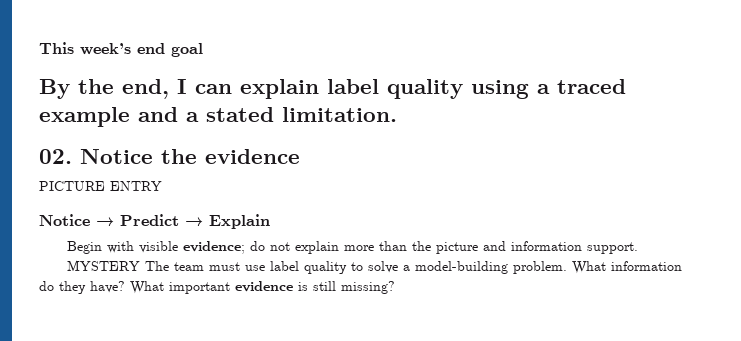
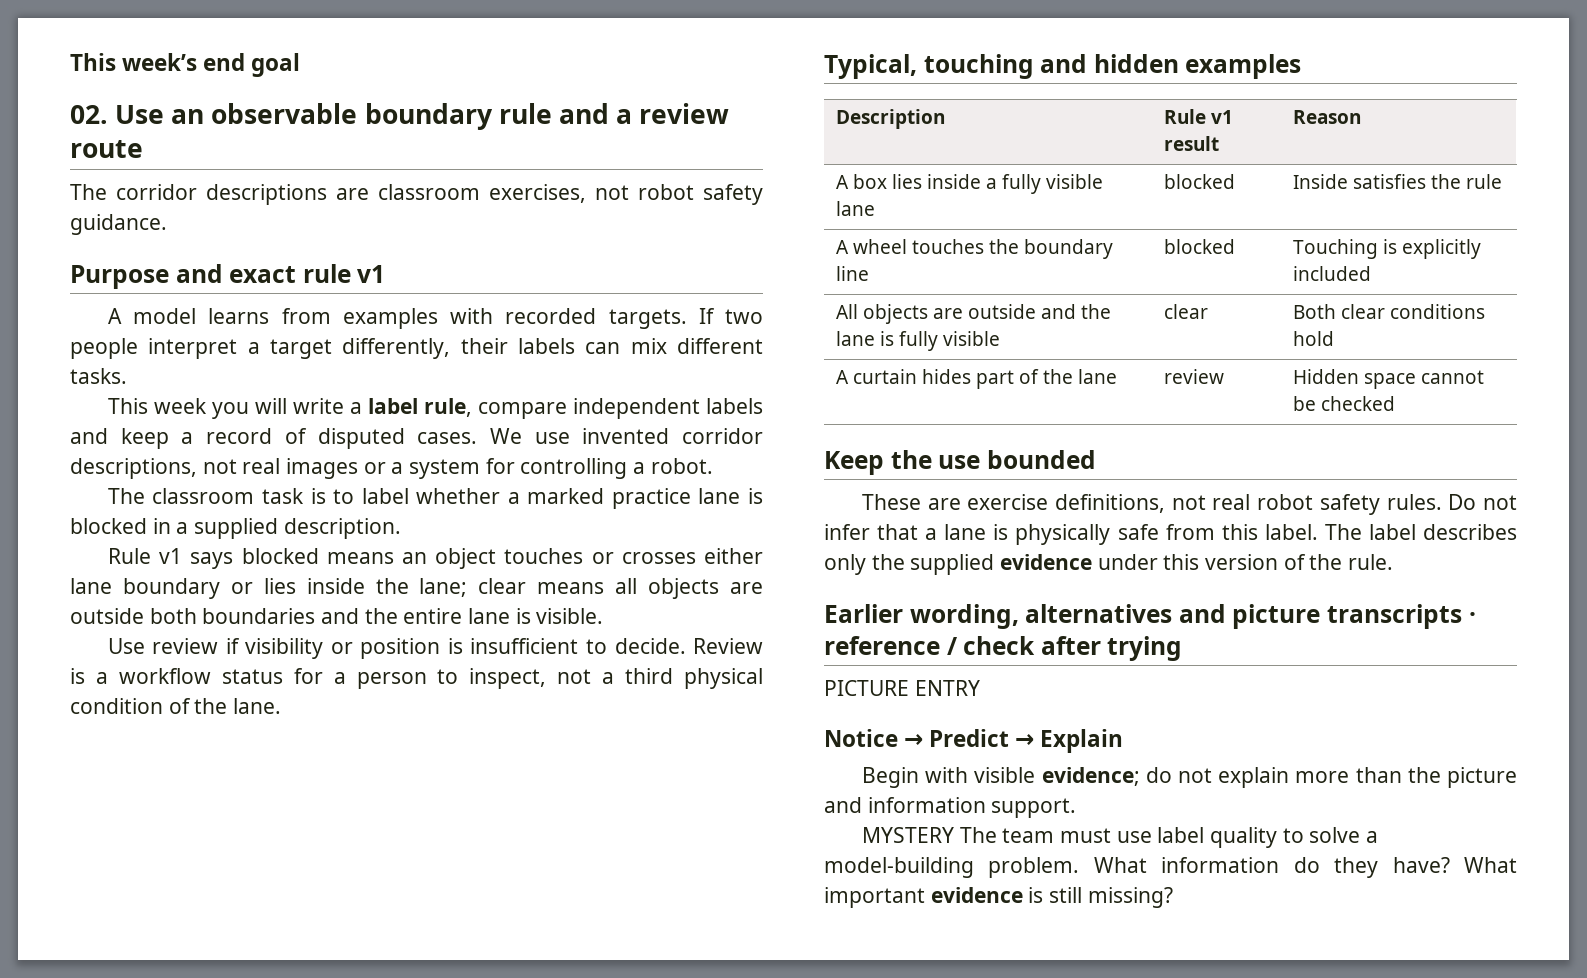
[39,79,626,99] [39,107,397,127] [39,149,300,164] By the end, I can explain label quality using a traced example and a stated limitation. // 02. Notice the evidence -> [70,103,730,130] [70,140,143,158] [70,184,763,205] [70,214,167,235] [70,264,386,289] [107,308,763,329] [70,338,763,359] [70,368,127,384] [107,398,763,419] [70,428,763,449] [70,458,713,479] [107,488,763,509] [70,518,401,539] [107,548,764,569] [70,578,763,599] [70,608,604,624] [107,638,763,659] [70,668,763,689] [70,698,282,714] [824,54,1302,79] [835,109,945,129] [1163,109,1233,124] [1163,136,1219,151] [1292,110,1361,124] [835,174,1104,194] [835,201,875,216] [1163,174,1235,189] [1292,174,1502,189] [835,239,1114,259] [835,266,869,281] [1163,239,1235,254] [1292,239,1481,259] [1292,266,1371,281] [835,304,1112,324] [835,331,1000,351] [1163,304,1208,319] [1292,304,1485,319] [1292,331,1334,346] [835,369,1118,389] [1163,369,1224,384] [1292,369,1484,389] [1292,396,1395,411] [824,450,1096,475] [861,494,1517,515] [824,524,1517,545] [824,554,1394,575] [824,604,1476,629] [824,636,1183,661] 02. Use an observable boundary rule and a review route // The corridor descriptions are classroom exercises, not robot safety guidance. // Purpose and exact rule v1 // A model learns from examples with recorded targets. If two people interpret a target differently, their labels can mix different tasks. // This week you will write a label rule, compare independent labels and keep a record of disputed cases. We use invented corridor descriptions, not real images or a system for controlling a robot. // The classroom task is to label whether a marked practice lane is blocked in a supplied description. // Rule v1 says blocked means an object touches or crosses either lane boundary or lies inside the lane; clear means all objects are outside both boundaries and the entire lane is visible. // Use review if visibility or position is insufficient to decide. Review is a workflow status for a person to inspect, not a third physical condition of the lane. // Typical, touching and hidden examples // Description | Rule v1 result | Reason // A box lies inside a fully visible lane | blocked | Inside satisfies the rule // A wheel touches the boundary line | blocked | Touching is explicitly included // All objects are outside and the lane is fully visible | clear | Both clear conditions hold // A curtain hides part of the lane | review | Hidden space cannot be checked // Keep the use bounded // These are exercise definitions, not real robot safety rules. Do not infer that a lane is physically safe from this label. The label describes only the supplied evidence under this version of the rule. // Earlier wording, alternatives and picture transcripts · reference / check after trying

